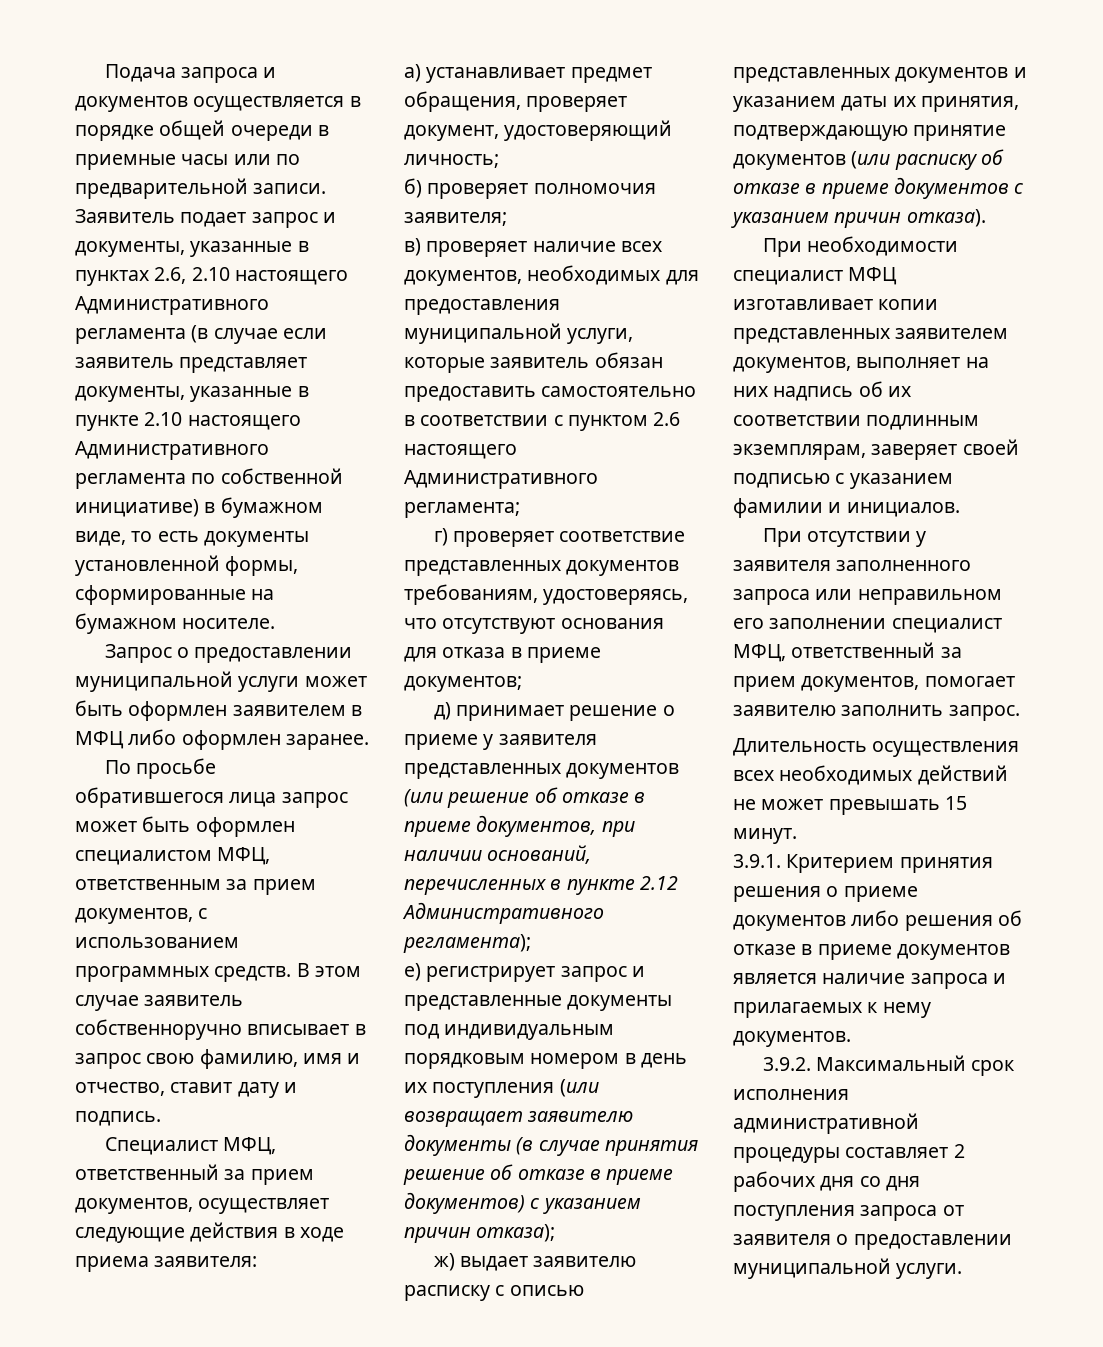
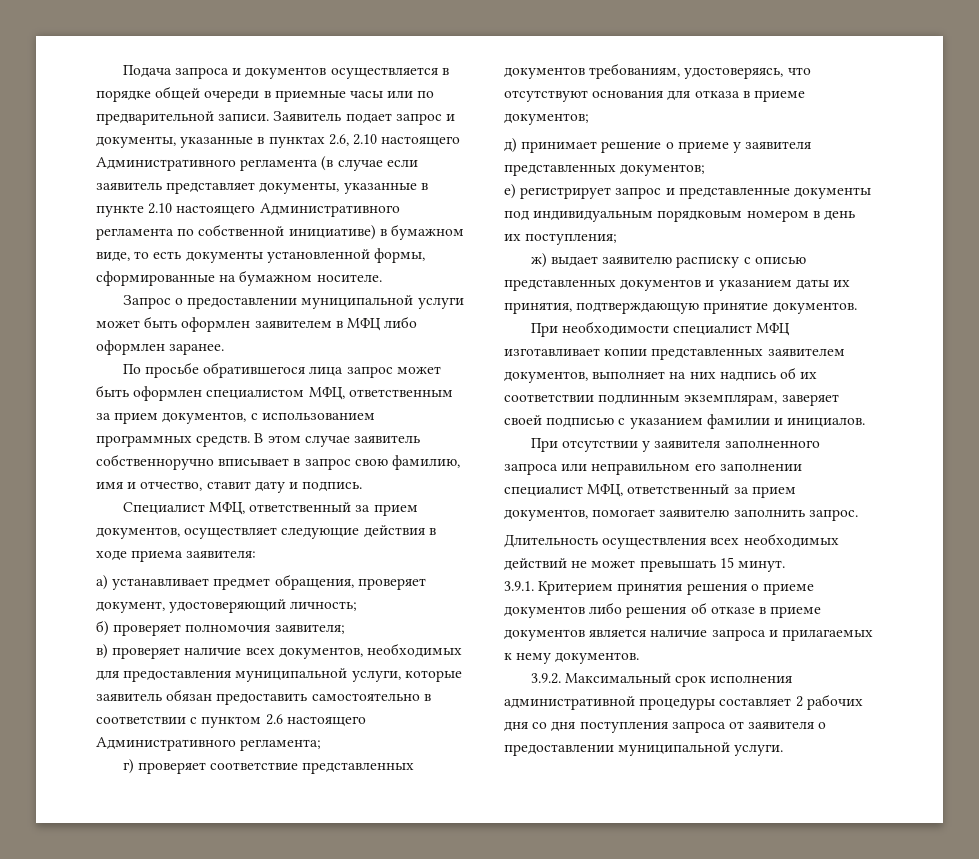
[566,763,680,779] [404,787,646,808] [404,815,635,837] [404,845,592,864] [404,876,678,895] [402,902,604,924] [403,934,531,953] документов (или решение об отказе в приеме документов, при наличии оснований, перечисленных в пункте 2.12 Административного регламента); -> [620,164,706,176] документов;
[432,1079,599,1098] [404,1111,634,1127] [404,1134,698,1156] [403,1164,674,1185] [404,1192,641,1214] [404,1224,556,1243] поступления (или возвращает заявителю документы (в случае принятия решение об отказе в приеме документов) с указанием причин отказа); -> [525,233,618,245] поступления;
[733,149,1004,170] [733,177,1024,199] [731,209,986,228] документов (или расписку об отказе в приеме документов с указанием причин отказа). -> [772,302,857,314] документов.

